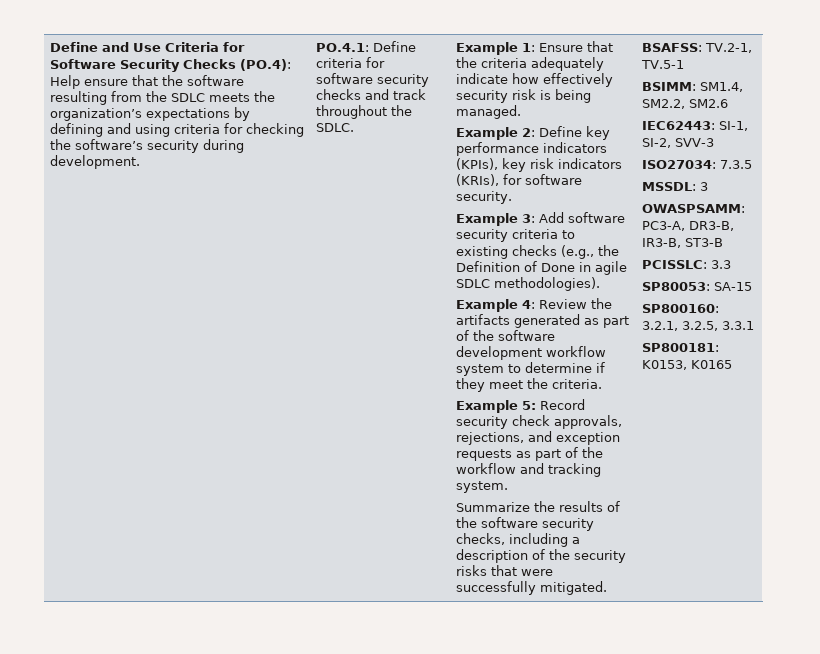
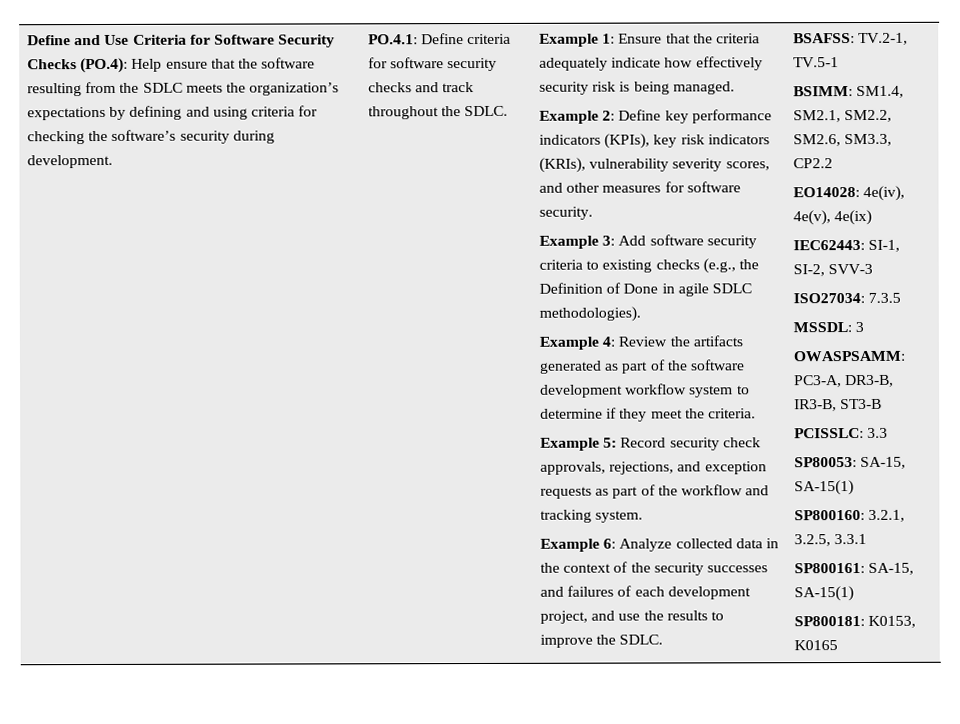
(500, 180) none -> [589,158,770,172] [539,182,662,193] vulnerability severity scores, and other measures
[456,501,621,512] [456,517,595,531] [456,533,581,547] [456,549,627,563] [456,565,554,576] [456,581,608,595] Summarize the results of the software security checks, including a description of the security risks that were successfully mitigated. -> [540,538,779,552] [540,561,768,576] [540,585,751,600] [540,610,724,624] [540,634,664,648] Example 6: Analyze collected data in the context of the security successes and failures of each development project, and use the results to improve the SDLC.
[642,99,729,109] SM2.2, SM2.6 -> [793,109,893,123] [793,133,893,147] [793,158,834,169] [793,185,906,201] [793,209,873,226] SM2.1, SM2.2, SM2.6, SM3.3, CP2.2 // EO14028: 4e(iv), 4e(v), 4e(ix)
[714,282,753,291] SA-15 -> [860,456,907,470] [794,480,855,496] SA-15, SA-15(1)
(755, 325) none -> [794,562,915,575] [794,586,855,602] // SP800161: SA-15, SA-15(1)

